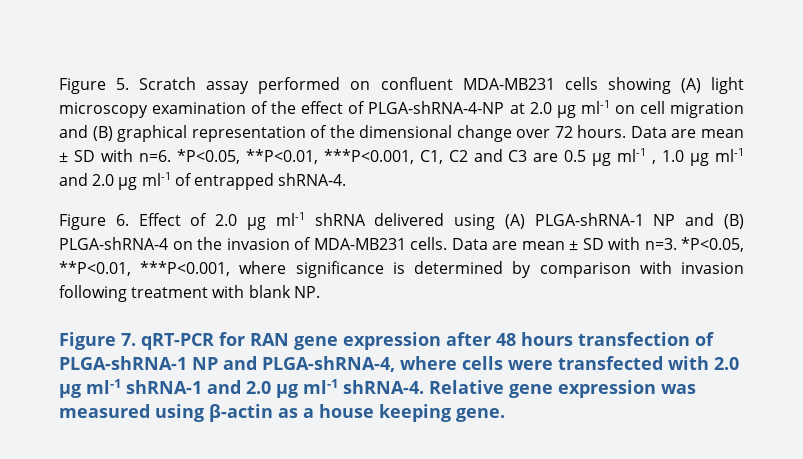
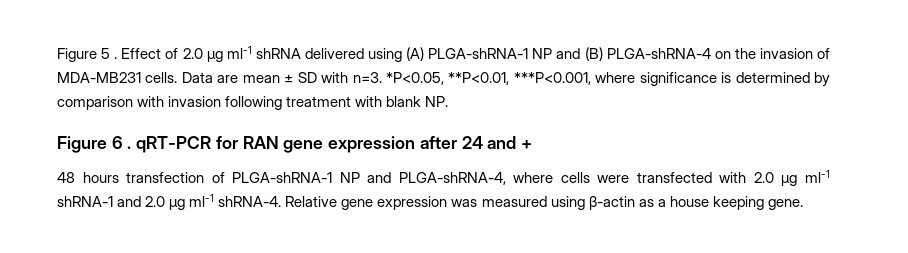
[59,77,744,94] [59,100,745,118] [59,125,745,142] [59,148,745,166] [59,172,347,190] [59,214,129,230] Figure 5. Scratch assay performed on confluent MDA-MB231 cells showing (A) light microscopy examination of the effect of PLGA-shRNA-4-NP at 2.0 µg ml-1 on cell migration and (B) graphical representation of the dimensional change over 72 hours. Data are mean ± SD with n=6. *P<0.05, **P<0.01, ***P<0.001, C1, C2 and C3 are 0.5 µg ml-1 , 1.0 µg ml-1 and 2.0 µg ml-1 of entrapped shRNA-4. // Figure 6. -> [57,48,118,62] Figure 5 .
[121,333,136,346] 7. -> [111,136,132,149] 6 .
(491, 339) none -> [461,136,532,149] 24 and + //

